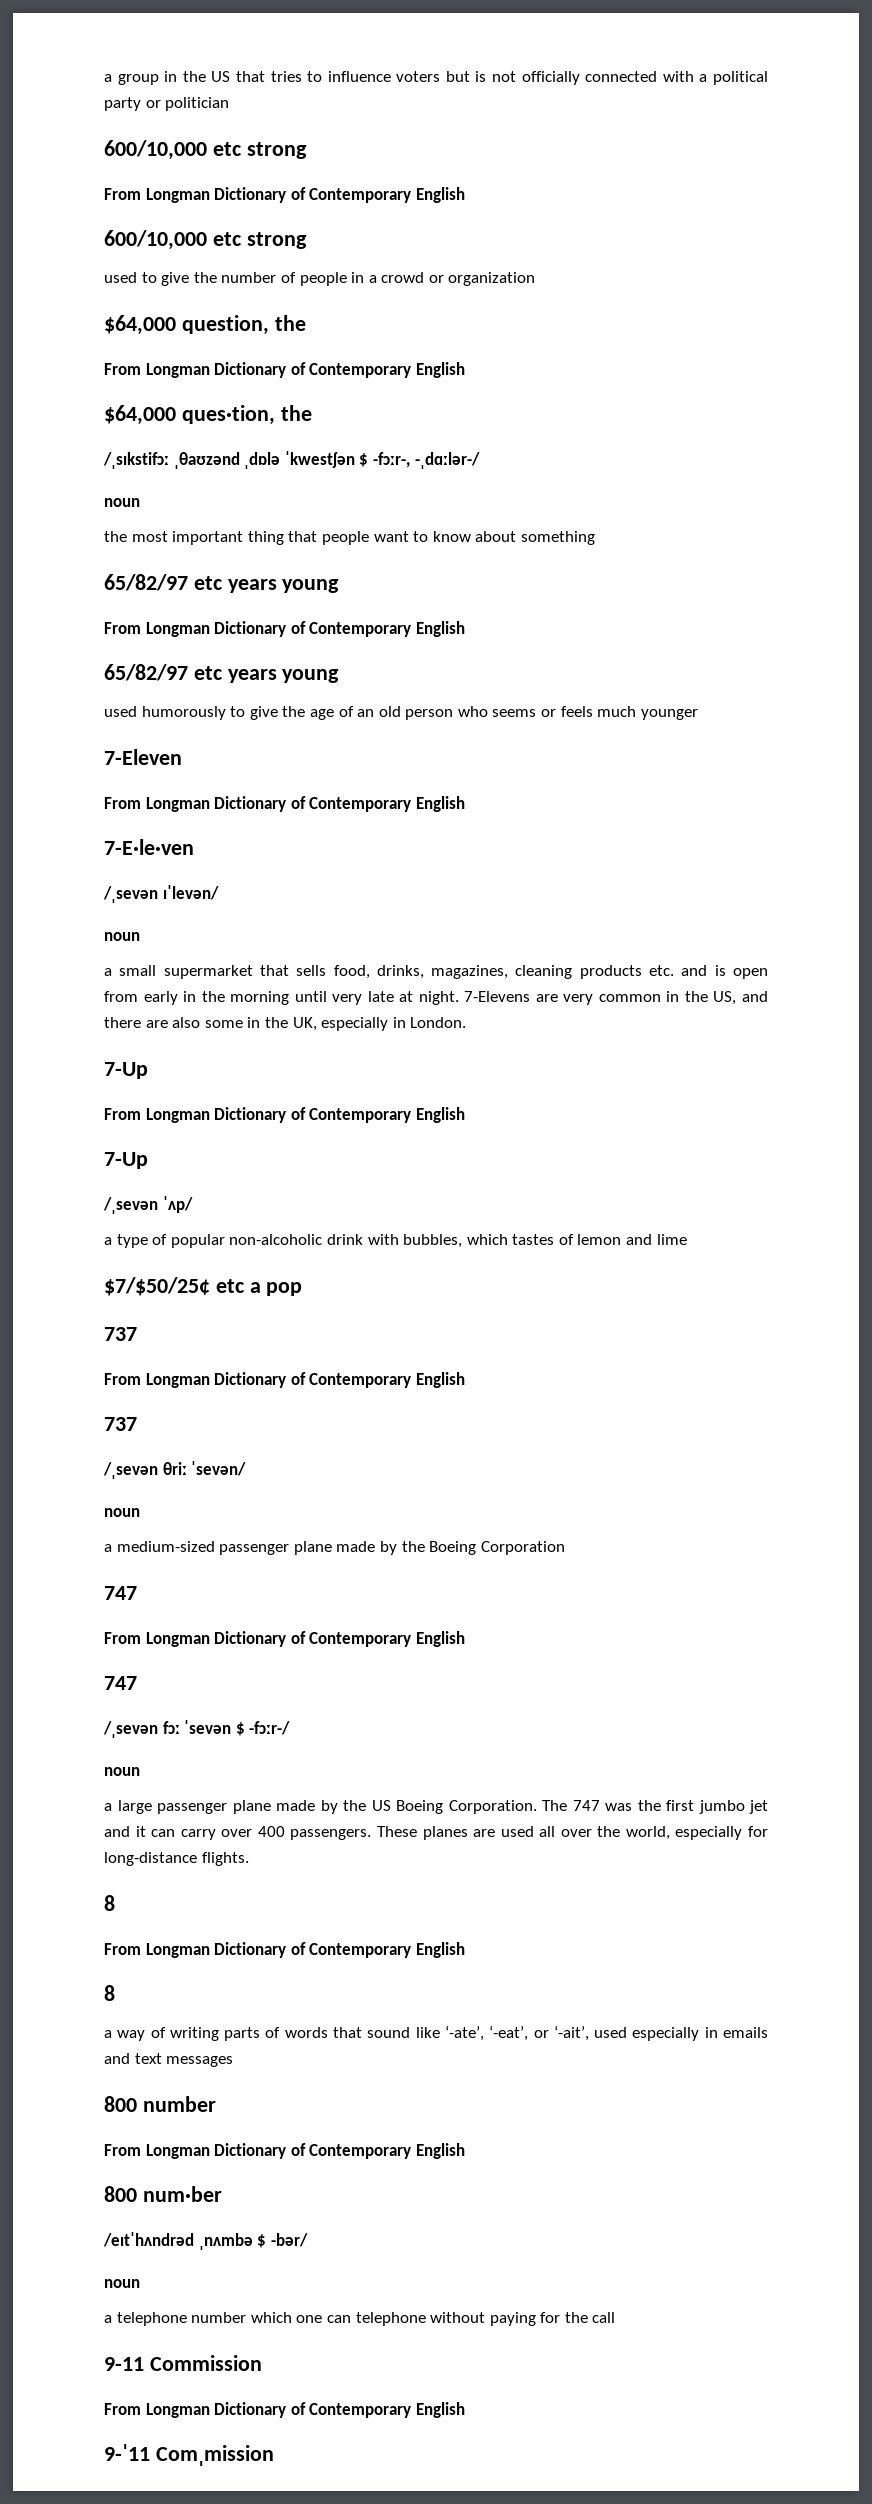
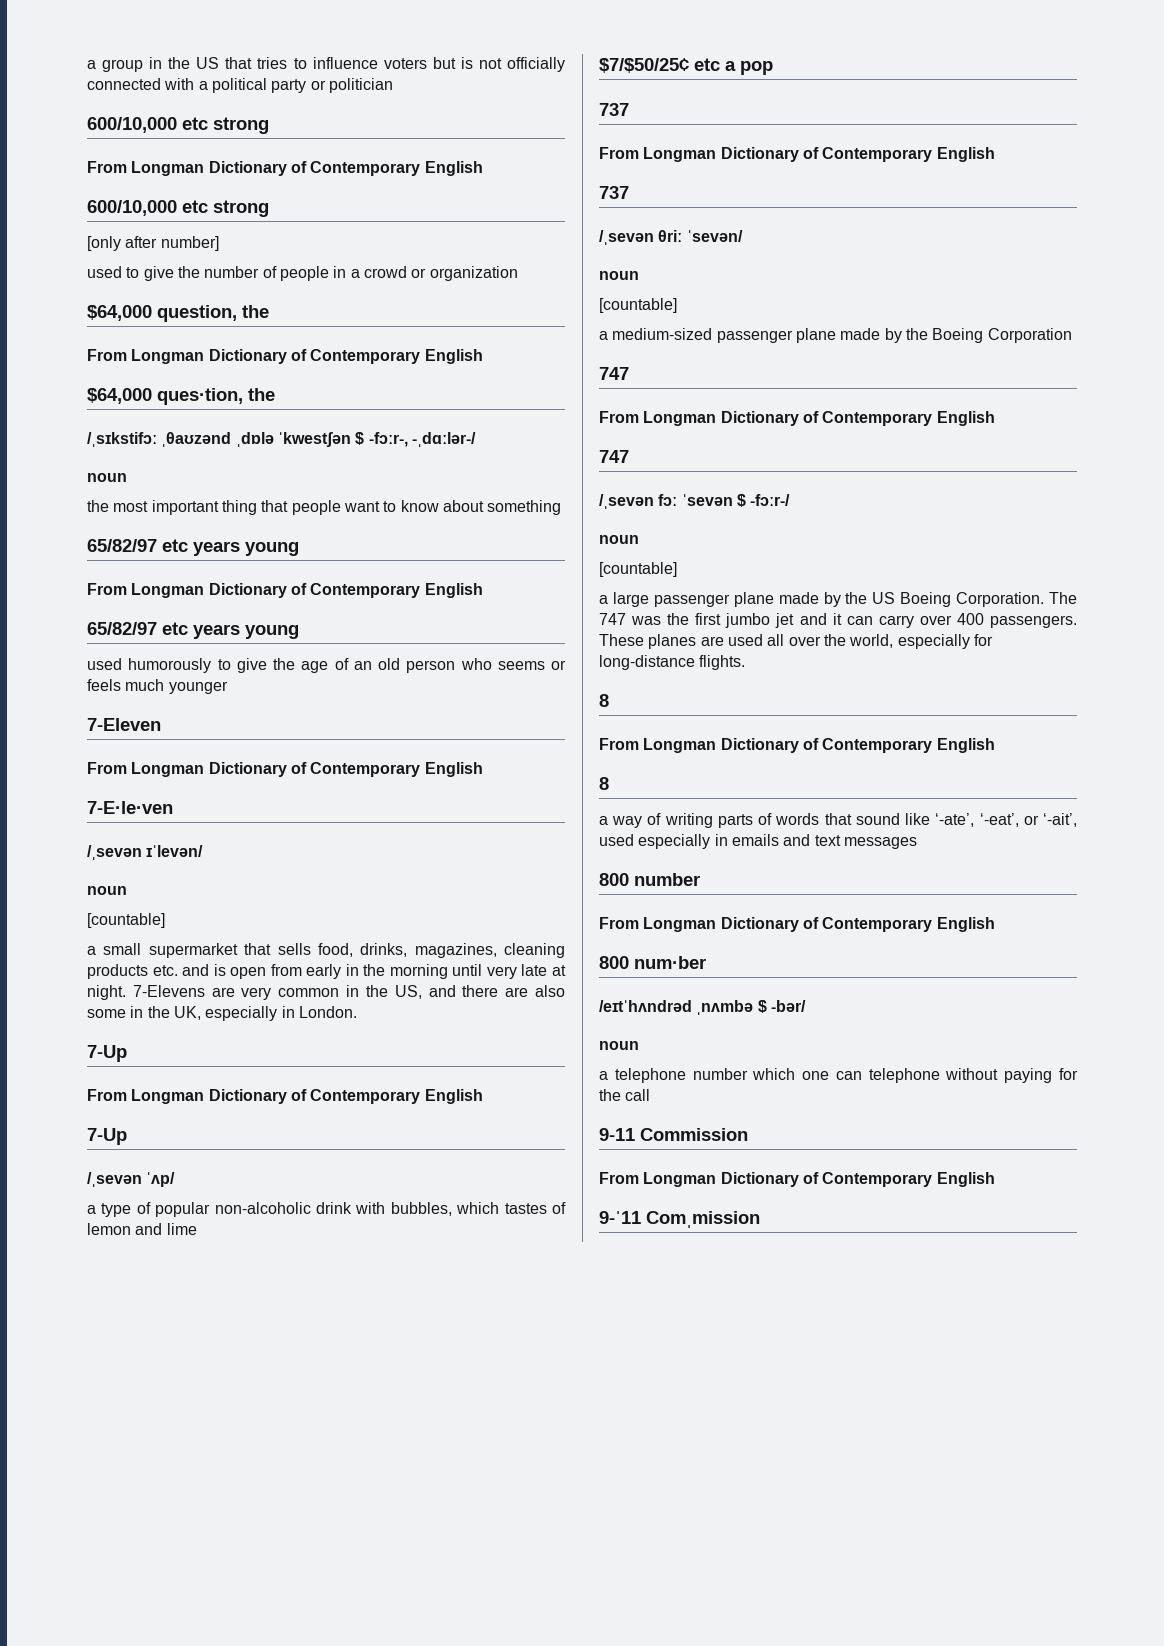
(307, 240) none -> [87,236,219,251] // [only after number]
(140, 936) none -> [87,913,165,928] // [countable]
(140, 1512) none -> [599,298,677,313] // [countable]
(140, 1771) none -> [599,562,677,577] // [countable]

